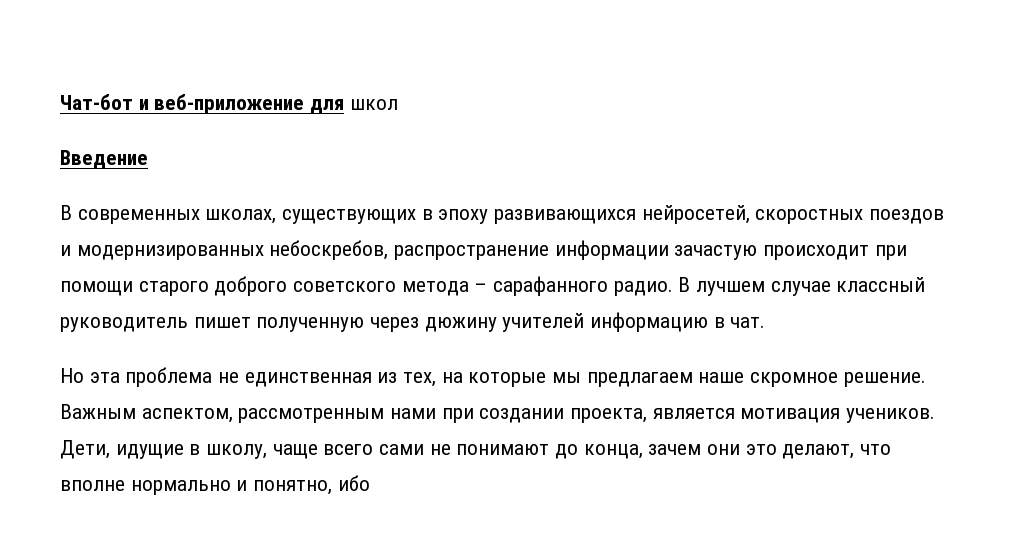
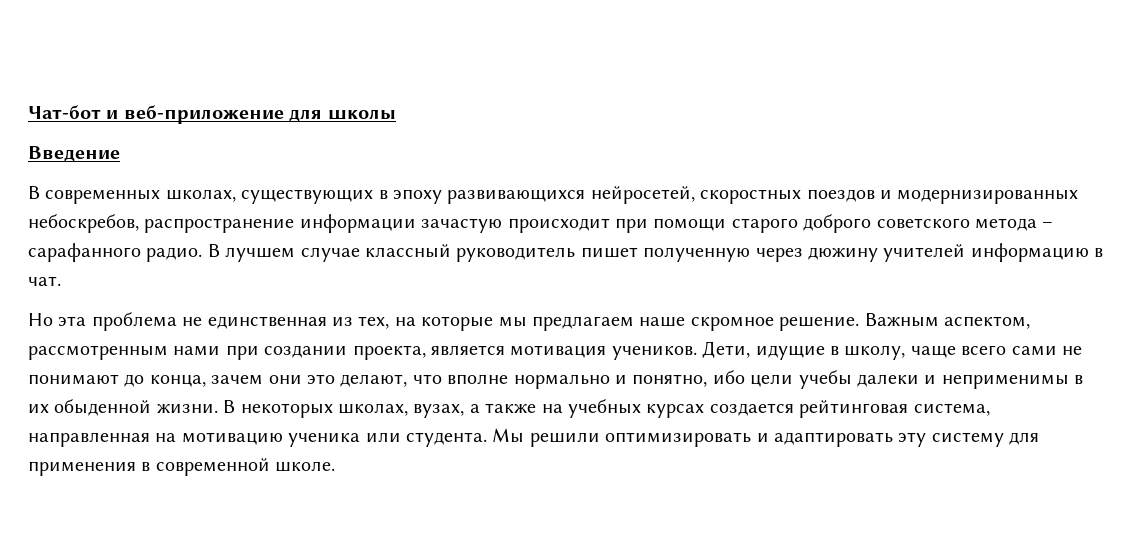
[349,99,398,110] школ -> [327,109,396,120] школы
(370, 483) none -> [750,370,1084,389] [28,399,990,418] [28,428,1040,447] [28,458,336,476] цели учебы далеки и неприменимы в их обыденной жизни. В некоторых школах, вузах, а также на учебных курсах создается рейтинговая система, направленная на мотивацию ученика или студента. Мы решили оптимизировать и адаптировать эту систему для применения в современной школе.

